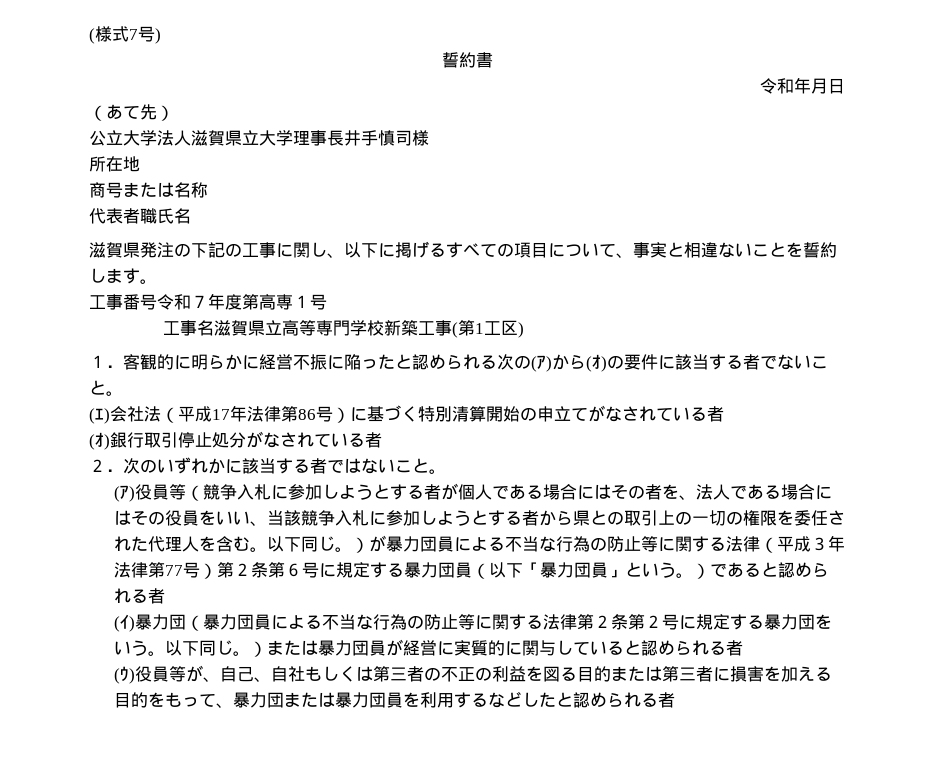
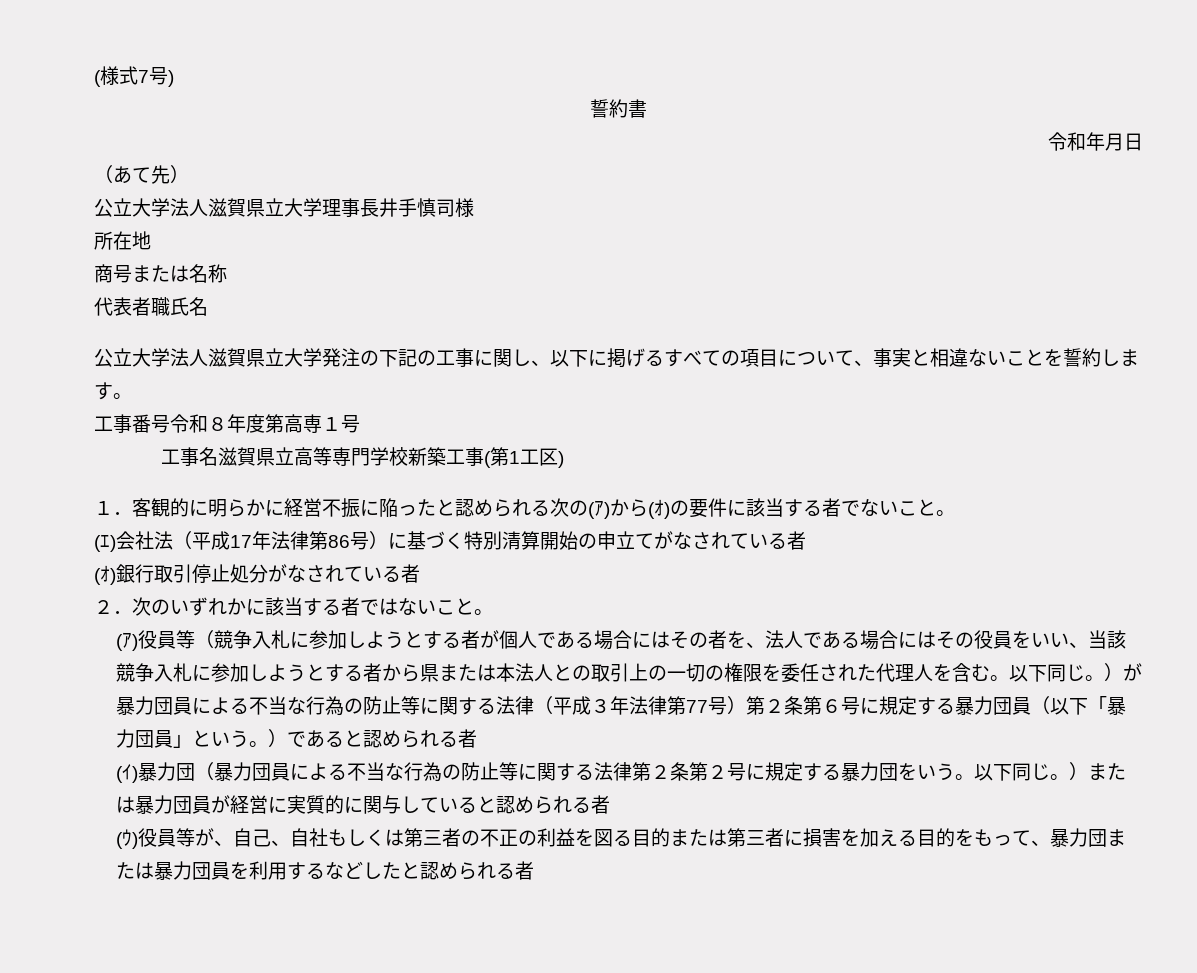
[89,242,140,258] 滋賀県 -> [94,348,322,367] 公立大学法人滋賀県立大学
[191,295,208,308] ７ -> [208,417,227,431] ８
(590, 518) none -> [439,663,554,682] または本法人

